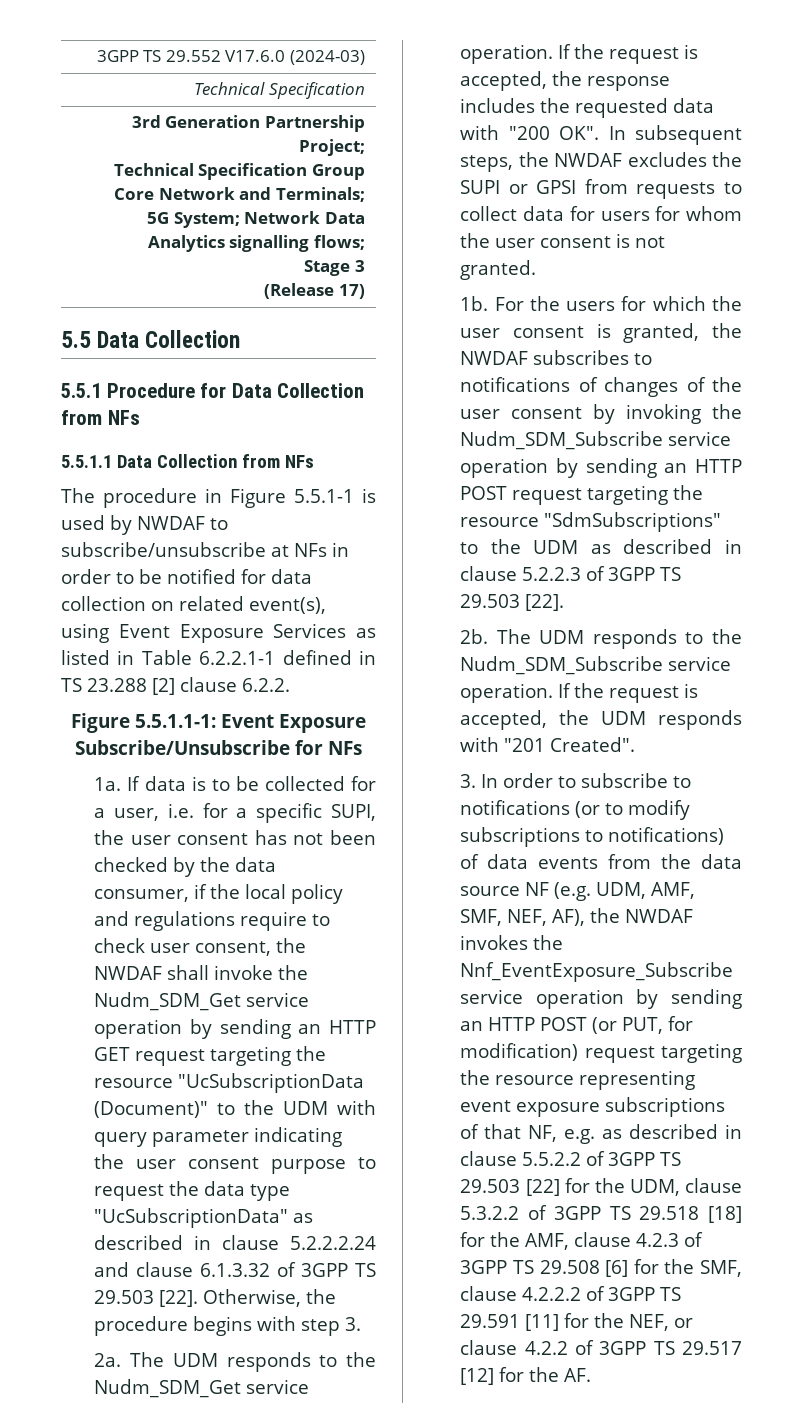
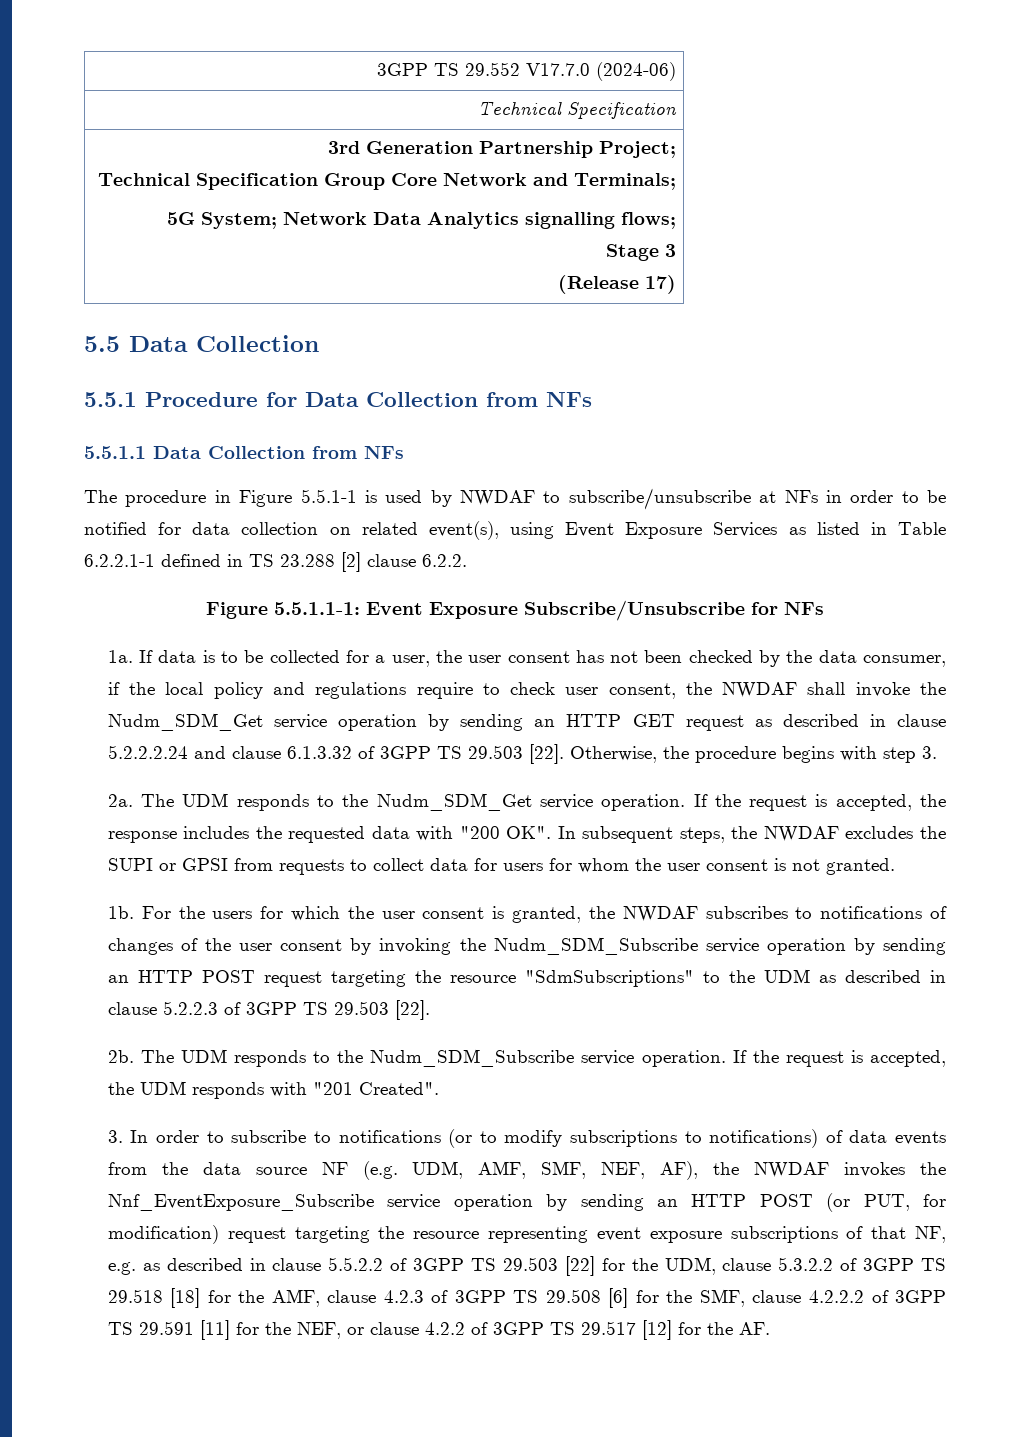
[225,50,365,65] V17.6.0 (2024-03) -> [525,62,676,81] V17.7.0 (2024-06)
[167,803,376,823] i.e. for a specific SUPI, -> (430, 661) none
[210,1046,327,1066] [94,1073,365,1093] [94,1100,377,1118] [94,1127,343,1147] [94,1154,376,1174] [94,1181,291,1201] [94,1208,289,1228] targeting the resource "UcSubscriptionData (Document)" to the UDM with query parameter indicating the user consent purpose to request the data type "UcSubscriptionData" -> (744, 723) none

